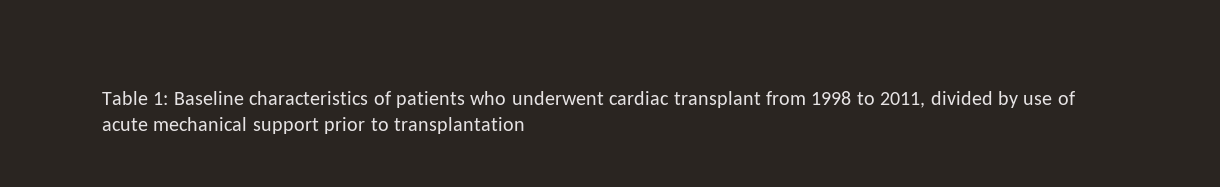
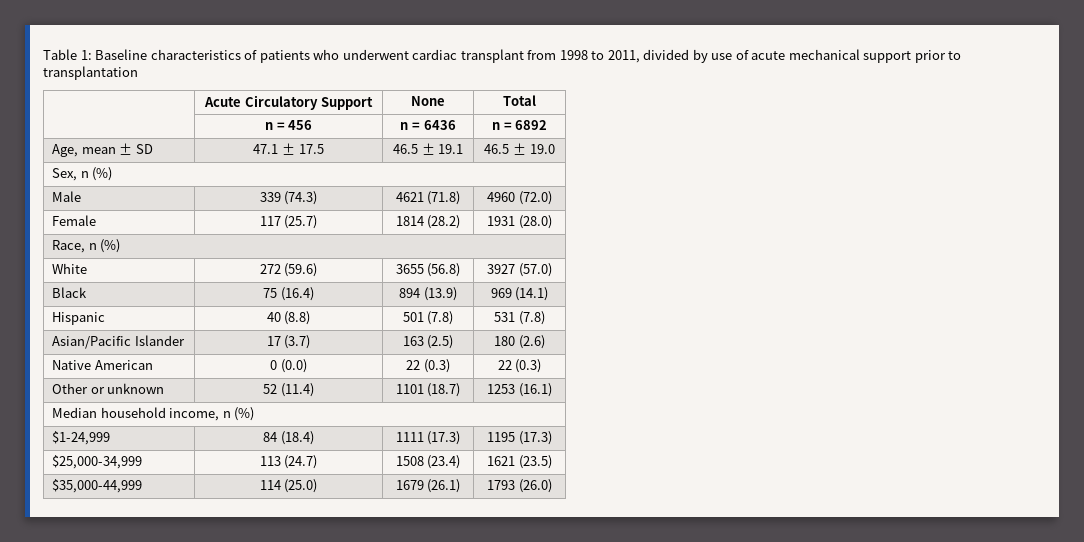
(525, 125) none -> [204,95,373,110] [411,96,445,106] [503,95,536,106] [264,120,313,130] [400,120,456,130] [491,120,548,130] [52,143,153,157] [253,143,324,155] [392,143,464,155] [484,143,555,155] [52,167,113,181] [52,191,82,202] [259,191,318,205] [395,191,461,205] [487,191,552,205] [52,215,97,226] [259,215,318,229] [395,215,461,229] [487,215,552,229] [52,239,121,253] [52,263,88,274] [259,263,318,277] [395,263,461,277] [487,263,552,277] [52,287,88,298] [263,287,314,301] [399,287,457,301] [490,287,549,301] [52,312,106,325] [266,311,311,325] [402,311,454,325] [494,311,545,325] [52,335,185,349] [266,335,311,349] [402,335,454,349] [494,335,545,349] [52,360,153,370] [270,359,307,373] [406,359,450,373] [497,359,542,373] [52,383,165,394] [263,383,314,397] [395,383,461,397] [487,383,552,397] [52,407,255,421] [52,431,111,445] [263,431,314,445] [395,431,461,445] [487,431,552,445] [52,455,143,469] [259,455,318,469] [395,455,461,469] [487,455,552,469] [52,479,143,493] [259,479,318,493] [395,479,461,493] [487,479,552,493] // | Acute Circulatory Support | None | Total // | n = 456 | n = 6436 | n = 6892 // Age, mean ± SD | 47.1 ± 17.5 | 46.5 ± 19.1 | 46.5 ± 19.0 // Sex, n (%) // Male | 339 (74.3) | 4621 (71.8) | 4960 (72.0) // Female | 117 (25.7) | 1814 (28.2) | 1931 (28.0) // Race, n (%) // White | 272 (59.6) | 3655 (56.8) | 3927 (57.0) // Black | 75 (16.4) | 894 (13.9) | 969 (14.1) // Hispanic | 40 (8.8) | 501 (7.8) | 531 (7.8) // Asian/Pacific Islander | 17 (3.7) | 163 (2.5) | 180 (2.6) // Native American | 0 (0.0) | 22 (0.3) | 22 (0.3) // Other or unknown | 52 (11.4) | 1101 (18.7) | 1253 (16.1) // Median household income, n (%) // $1-24,999 | 84 (18.4) | 1111 (17.3) | 1195 (17.3) // $25,000-34,999 | 113 (24.7) | 1508 (23.4) | 1621 (23.5) // $35,000-44,999 | 114 (25.0) | 1679 (26.1) | 1793 (26.0)

